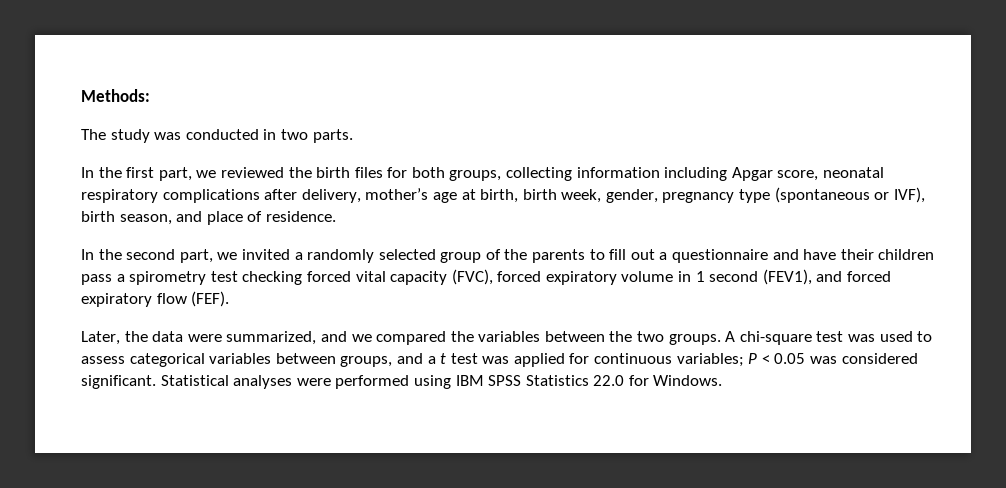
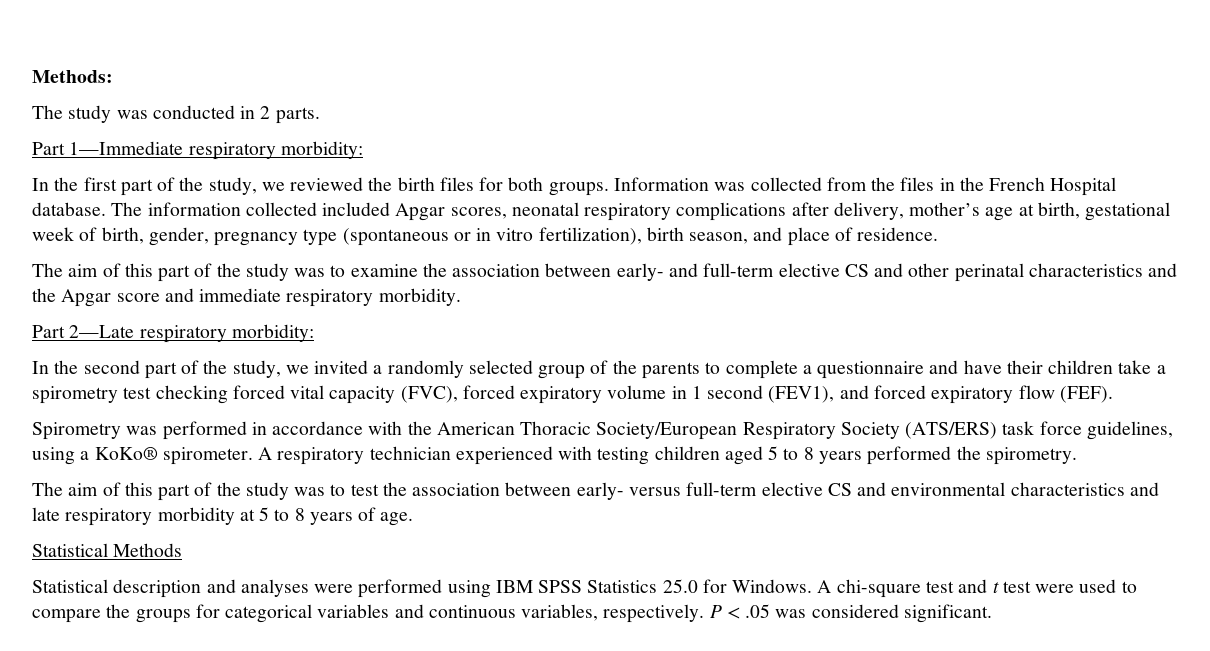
[280,129,308,140] two -> [260,106,271,119] 2
(353, 136) none -> [32,141,363,160] // Part 1—Immediate respiratory morbidity:
[158,167,192,181] part, -> [120,177,257,196] part of the study,
[449,167,819,181] groups, collecting information including Apgar score, -> [548,177,1117,196] [32,202,507,221] groups. Information was collected from the files in the French Hospital database. The information collected included Apgar scores,
[522,189,602,203] birth week, -> [1085,202,1171,221] [32,227,144,244] gestational week of birth,
[893,187,925,203] IVF), -> [476,227,642,245] in vitro fertilization),
(336, 216) none -> [32,263,1178,282] [32,288,461,307] [32,324,314,343] // The aim of this part of the study was to examine the association between early- and full-term elective CS and other perinatal characteristics and the Apgar score and immediate respiratory morbidity. // Part 2—Late respiratory morbidity:
[179,249,213,263] part, -> [144,360,281,379] part of the study,
[609,249,655,260] fill out -> [725,360,798,379] complete
[81,274,112,285] pass -> [1118,360,1152,374] take
[81,331,933,345] [81,353,918,367] [81,375,229,389] Later, the data were summarized, and we compared the variables between the two groups. A chi-square test was used to assess categorical variables between groups, and a t test was applied for continuous variables; P < 0.05 was considered significant. Statistical -> [32,421,1173,440] [32,446,1077,465] [32,482,1159,501] [32,507,414,526] [32,543,183,557] [32,579,236,598] Spirometry was performed in accordance with the American Thoracic Society/European Respiratory Society (ATS/ERS) task force guidelines, using a KoKo® spirometer. A respiratory technician experienced with testing children aged 5 to 8 years performed the spirometry. // The aim of this part of the study was to test the association between early- versus full-term elective CS and environmental characteristics and late respiratory morbidity at 5 to 8 years of age. // Statistical Methods // Statistical description and
[593,375,625,386] 22.0 -> [662,579,698,593] 25.0
(723, 380) none -> [817,579,1137,598] [32,604,992,623] A chi-square test and t test were used to compare the groups for categorical variables and continuous variables, respectively. P < .05 was considered significant.

